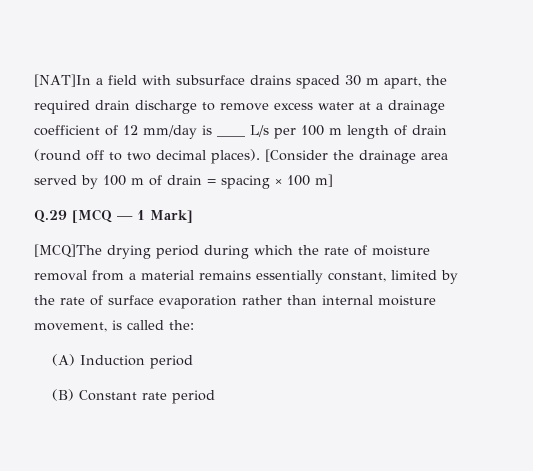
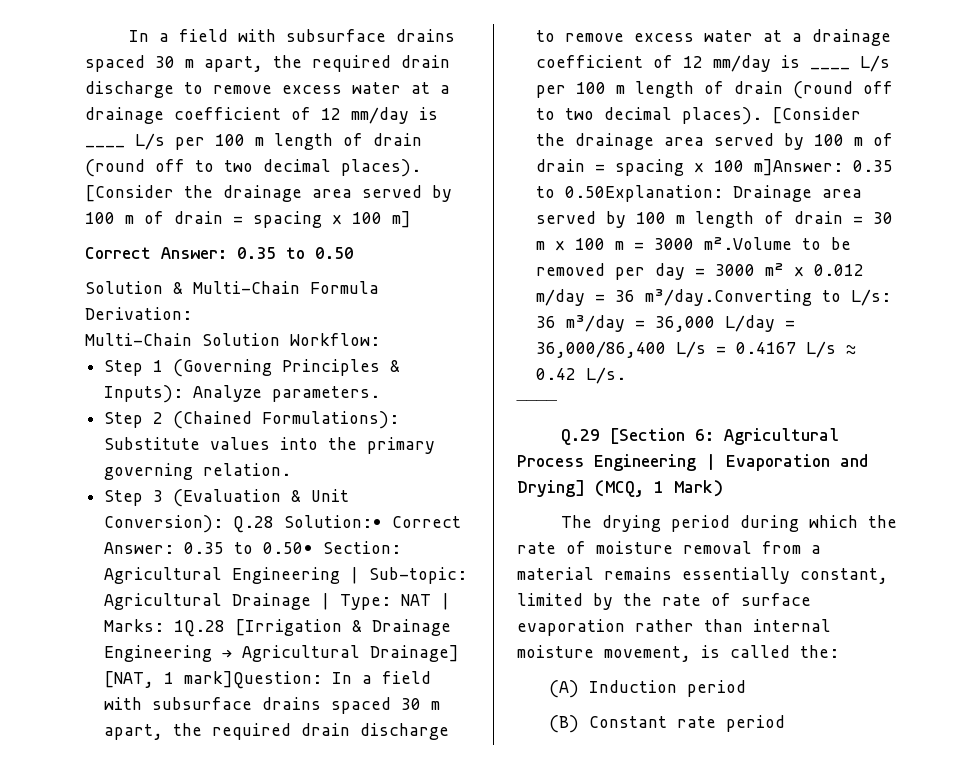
[34,74,91,87] [NAT]In -> [129,30,150,42] In
[34,209,193,223] [34,244,102,258] Q.29 [MCQ — 1 Mark] // [MCQ]The -> [85,247,354,259] [85,281,379,294] [85,307,192,320] [85,333,380,346] [104,359,401,377] [104,385,381,403] [104,411,400,429] [104,437,436,454] [104,463,292,480] [104,489,350,507] [104,515,462,533] [104,541,402,554] [104,567,468,584] [104,593,451,610] [104,619,452,637] [104,645,460,662] [104,671,432,689] [104,697,441,714] [104,723,450,740] [536,29,892,46] [536,55,891,72] [536,81,894,99] [536,107,862,125] [536,133,894,150] [536,159,894,176] [536,185,863,202] [536,211,894,228] [536,237,852,251] [536,263,865,280] [536,289,892,306] [536,315,796,332] [536,341,857,358] [536,367,627,384] [516,400,557,406] [561,428,840,445] [517,454,868,471] [517,480,723,497] [561,515,593,528] Correct Answer: 0.35 to 0.50 // Solution & Multi-Chain Formula Derivation: // Multi-Chain Solution Workflow: // Step 1 (Governing Principles & Inputs): Analyze parameters. // Step 2 (Chained Formulations): Substitute values into the primary governing relation. // Step 3 (Evaluation & Unit Conversion): Q.28 Solution:• Correct Answer: 0.35 to 0.50• Section: Agricultural Engineering | Sub-topic: Agricultural Drainage | Type: NAT | Marks: 1Q.28 [Irrigation & Drainage Engineering → Agricultural Drainage] [NAT, 1 mark]Question: In a field with subsurface drains spaced 30 m apart, the required drain discharge to remove excess water at a drainage coefficient of 12 mm/day is ____ L/s per 100 m length of drain (round off to two decimal places). [Consider the drainage area served by 100 m of drain = spacing × 100 m]Answer: 0.35 to 0.50Explanation: Drainage area served by 100 m length of drain = 30 m × 100 m = 3000 m².Volume to be removed per day = 3000 m² × 0.012 m/day = 36 m³/day.Converting to L/s: 36 m³/day = 36,000 L/day = 36,000/86,400 L/s = 0.4167 L/s ≈ 0.42 L/s. // ──── // Q.29 [Section 6: Agricultural Process Engineering | Evaporation and Drying] (MCQ, 1 Mark) // The

